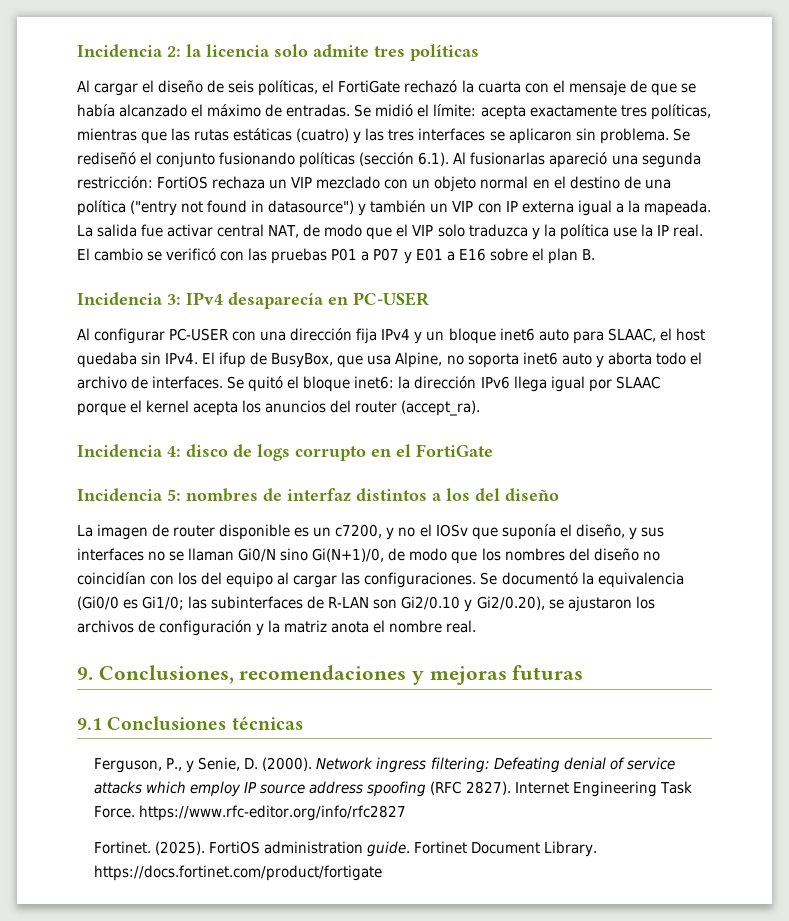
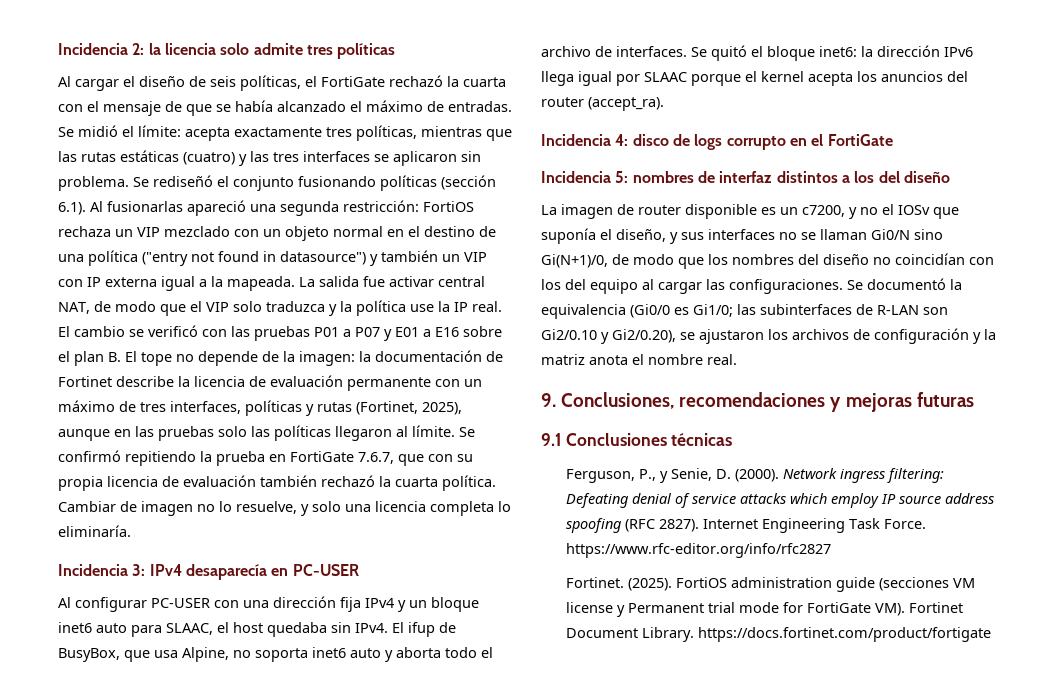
(595, 254) none -> [125,350,503,366] [58,375,482,391] [58,400,462,416] [58,425,475,441] [58,450,473,466] [58,475,496,491] [58,501,511,516] [58,525,131,537] El tope no depende de la imagen: la documentación de Fortinet describe la licencia de evaluación permanente con un máximo de tres interfaces, políticas y rutas (Fortinet, 2025), aunque en las pruebas solo las políticas llegaron al límite. Se confirmó repitiendo la prueba en FortiGate 7.6.7, que con su propia licencia de evaluación también rechazó la cuarta política. Cambiar de imagen no lo resuelve, y solo una licencia completa lo eliminaría.
[367,841,411,857] guide. -> [835,577,975,592] [565,602,905,617] guide (secciones VM license y Permanent trial mode for FortiGate VM).

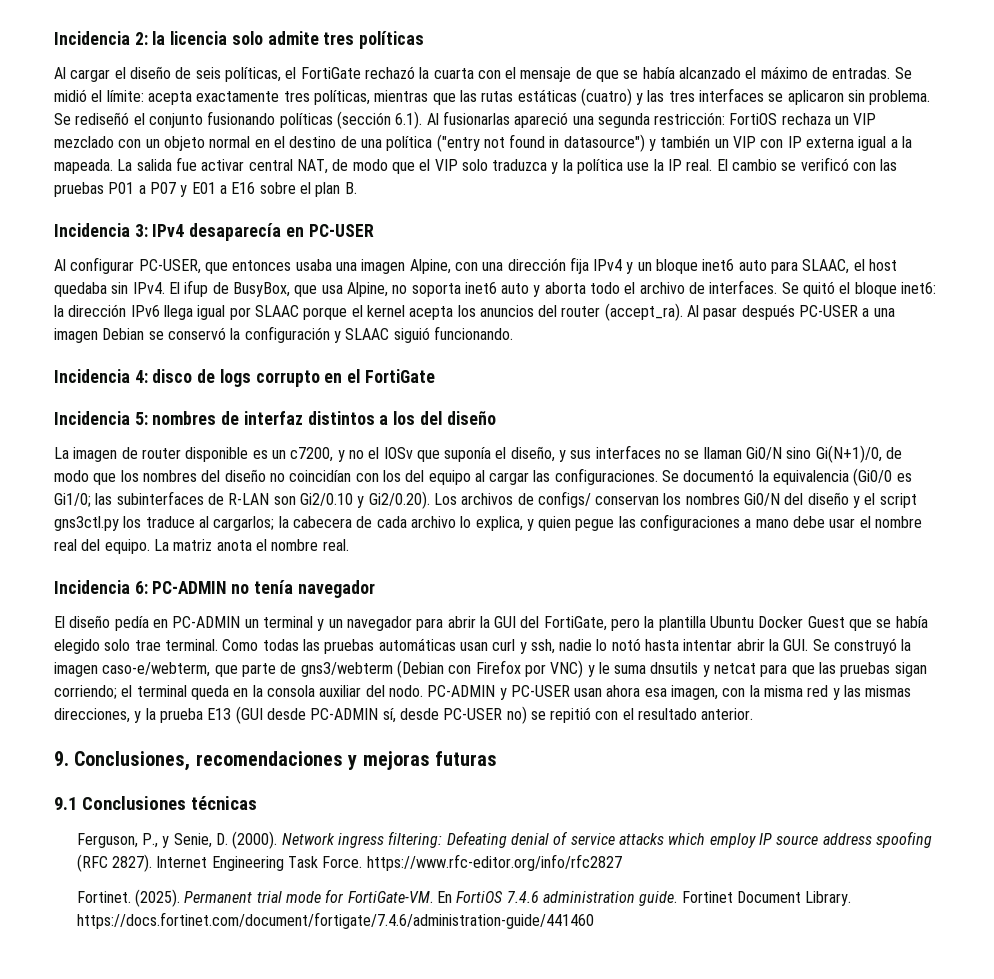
[125,350,503,366] [58,375,482,391] [58,400,462,416] [58,425,475,441] [58,450,473,466] [58,475,496,491] [58,501,511,516] [58,525,131,537] El tope no depende de la imagen: la documentación de Fortinet describe la licencia de evaluación permanente con un máximo de tres interfaces, políticas y rutas (Fortinet, 2025), aunque en las pruebas solo las políticas llegaron al límite. Se confirmó repitiendo la prueba en FortiGate 7.6.7, que con su propia licencia de evaluación también rechazó la cuarta política. Cambiar de imagen no lo resuelve, y solo una licencia completa lo eliminaría. -> (357, 188) none
[151,598,210,608] PC-USER -> [138,259,451,274] PC-USER, que entonces usaba una imagen Alpine,
(664, 104) none -> [687,304,895,320] [54,326,513,343] Al pasar después PC-USER a una imagen Debian se conservó la configuración y SLAAC siguió funcionando.
[612,328,996,344] Gi2/0.20), se ajustaron los archivos de configuración y la -> [368,491,917,509] [54,514,923,531] [54,539,169,554] Gi2/0.20). Los archivos de configs/ conservan los nombres Gi0/N del diseño y el script gns3ctl.py los traduce al cargarlos; la cabecera de cada archivo lo explica, y quien pegue las configuraciones a mano debe usar el nombre real del equipo. La
(737, 359) none -> [54,580,375,598] [54,615,928,631] [54,638,912,654] [54,660,927,678] [54,685,912,700] [54,706,754,724] // Incidencia 6: PC-ADMIN no tenía navegador // El diseño pedía en PC-ADMIN un terminal y un navegador para abrir la GUI del FortiGate, pero la plantilla Ubuntu Docker Guest que se había elegido solo trae terminal. Como todas las pruebas automáticas usan curl y ssh, nadie lo notó hasta intentar abrir la GUI. Se construyó la imagen caso-e/webterm, que parte de gns3/webterm (Debian con Firefox por VNC) y le suma dnsutils y netcat para que las pruebas sigan corriendo; el terminal queda en la consola auxiliar del nodo. PC-ADMIN y PC-USER usan ahora esa imagen, con la misma red y las mismas direcciones, y la prueba E13 (GUI desde PC-ADMIN sí, desde PC-USER no) se repitió con el resultado anterior.
[675,577,975,592] [565,602,905,617] FortiOS administration guide (secciones VM license y Permanent trial mode for FortiGate VM). -> [184,889,678,906] Permanent trial mode for FortiGate-VM. En FortiOS 7.4.6 administration guide.
[697,627,991,642] https://docs.fortinet.com/product/fortigate -> [76,912,594,929] https://docs.fortinet.com/document/fortigate/7.4.6/administration-guide/441460

